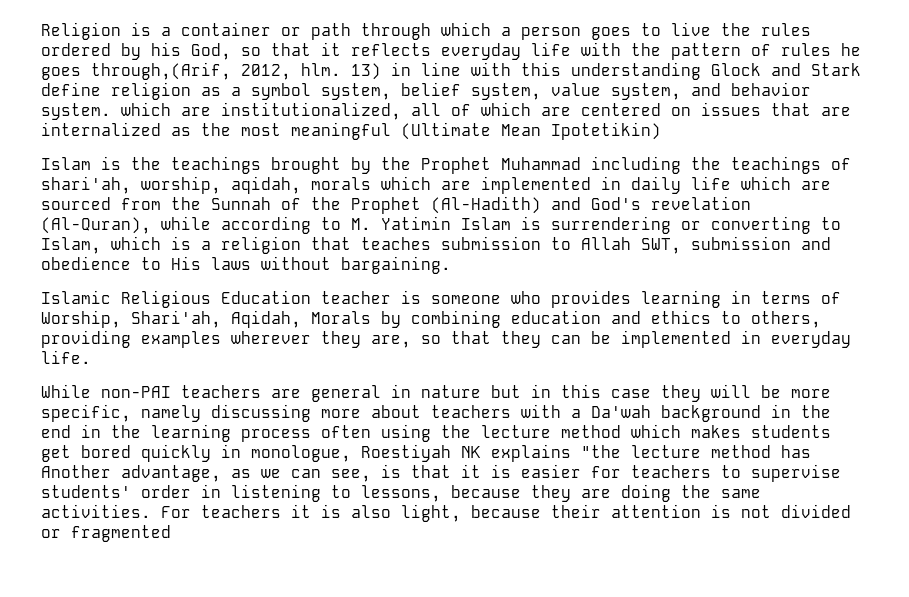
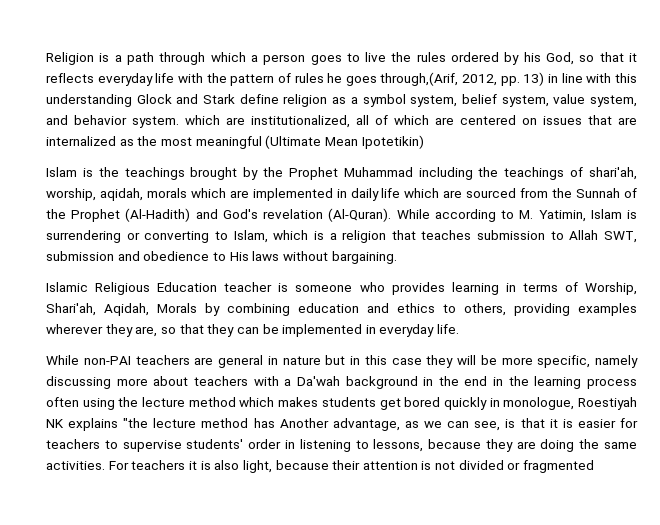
[181,22,301,36] container or -> (122, 58) none
[301,63,341,76] hlm. -> [500,76,520,86] pp.
[41,216,211,234] (Al-Quran), while -> [328,208,430,222] (Al-Quran). While
[381,216,451,230] Yatimin -> [538,210,586,222] Yatimin,

